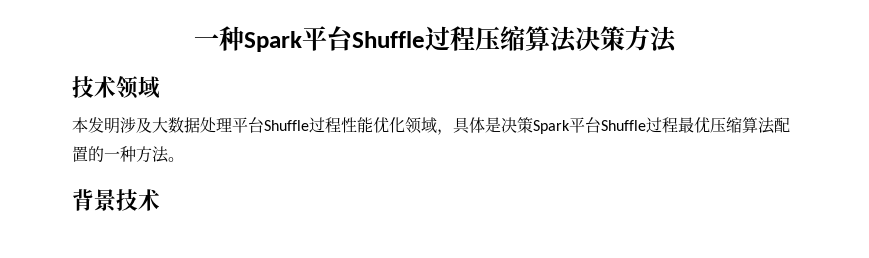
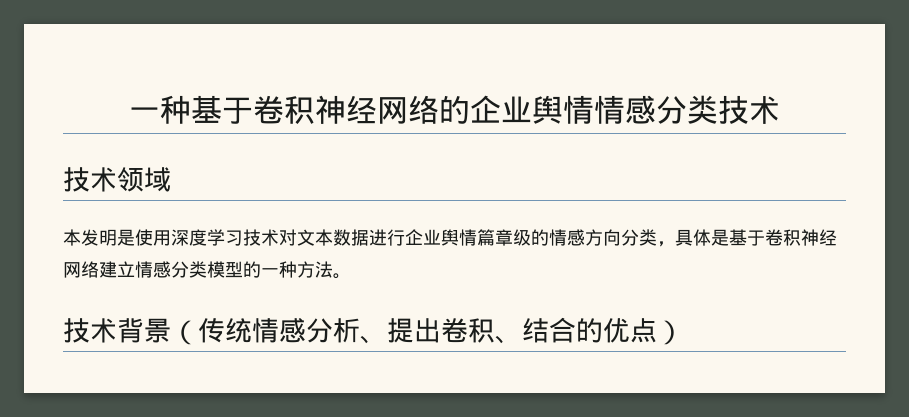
[194,26,677,53] [72,76,160,99] [72,117,790,135] [72,146,184,163] [72,189,160,212] 一种Spark平台Shuffle过程压缩算法决策方法 // 技术领域 // 本发明涉及大数据处理平台Shuffle过程性能优化领域，具体是决策Spark平台Shuffle过程最优压缩算法配置的一种方法。 // 背景技术 -> [129,95,780,125] [63,167,171,192] [63,229,837,247] [63,261,351,279] [63,317,684,345] 一种基于卷积神经网络的企业舆情情感分类技术 // 技术领域 // 本发明是使用深度学习技术对文本数据进行企业舆情篇章级的情感方向分类，具体是基于卷积神经网络建立情感分类模型的一种方法。 // 技术背景（传统情感分析、提出卷积、结合的优点）

